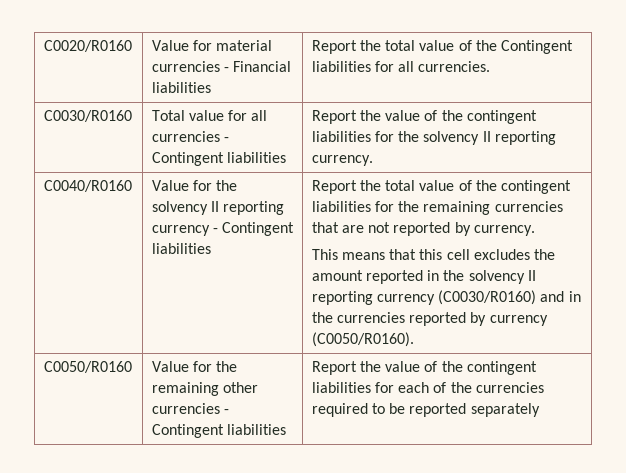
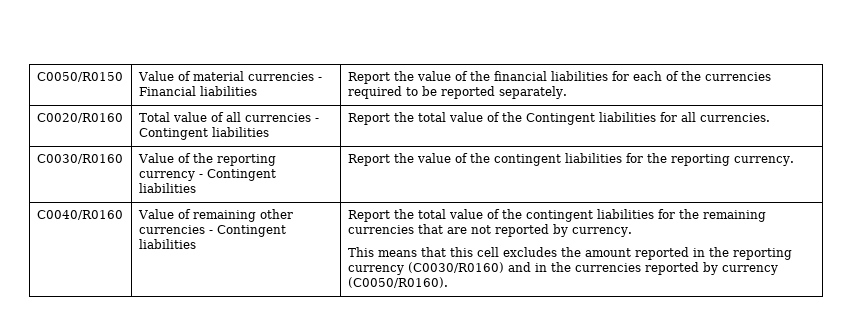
[43,40,132,52] [151,40,212,51] C0020/R0160 | Value for -> [36,72,123,82] [137,71,191,81] C0050/R0150 | Value of
(211, 87) none -> [347,71,771,84] [347,86,567,99] [36,113,123,123] [138,112,319,122] [138,127,269,140] | Report the value of the financial liabilities for each of the currencies required to be reported separately. // C0020/R0160 | Total value of all currencies - Contingent liabilities
[151,110,268,121] [151,131,220,142] Total value for all currencies -> [137,153,276,166] [138,171,195,181] Value of the reporting currency
[423,131,491,145] solvency II -> (667, 158) none
[192,180,238,191] [151,201,285,215] [151,225,210,236] for the solvency II reporting currency -> [177,209,293,222] [138,225,205,234] of remaining other currencies
[468,270,537,284] solvency II -> (729, 252) none
[43,361,132,373] [151,361,238,372] [151,382,258,396] [151,403,229,414] [151,424,286,438] [311,361,538,375] [311,382,545,393] [311,403,540,417] // C0050/R0160 | Value for the remaining other currencies - Contingent liabilities | Report the value of the contingent liabilities for each of the currencies required to be reported separately -> (448, 282) none

